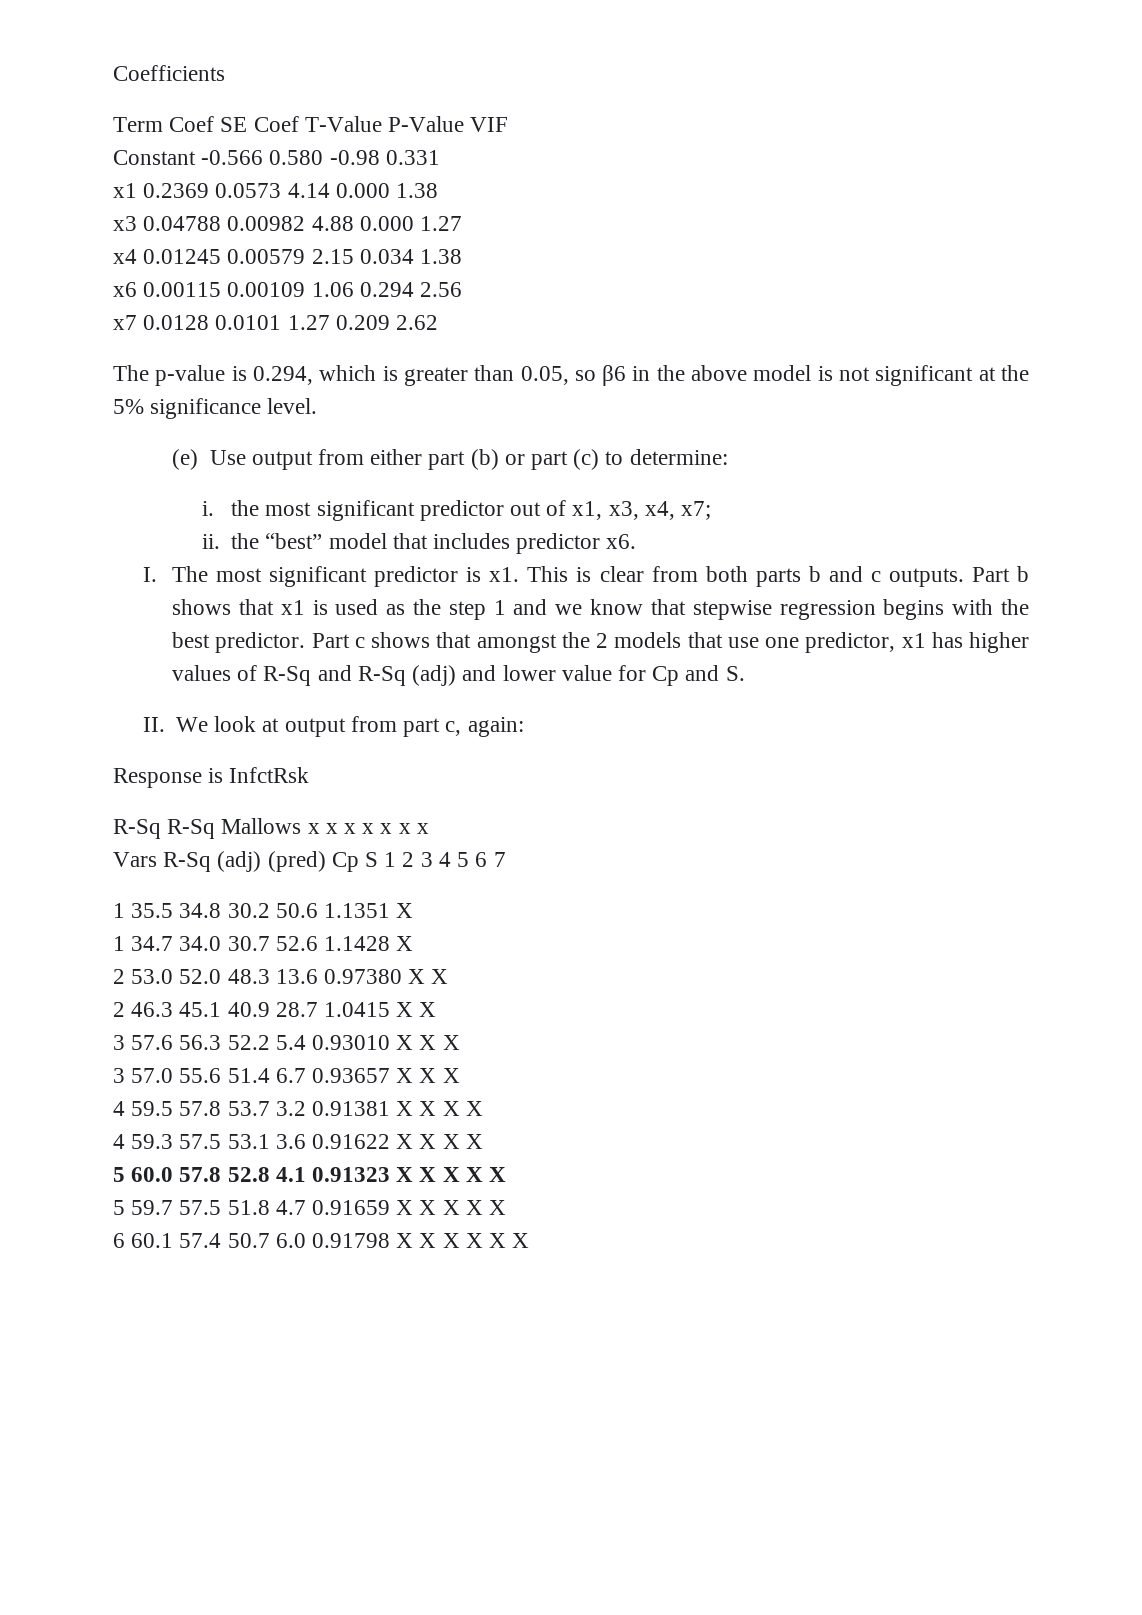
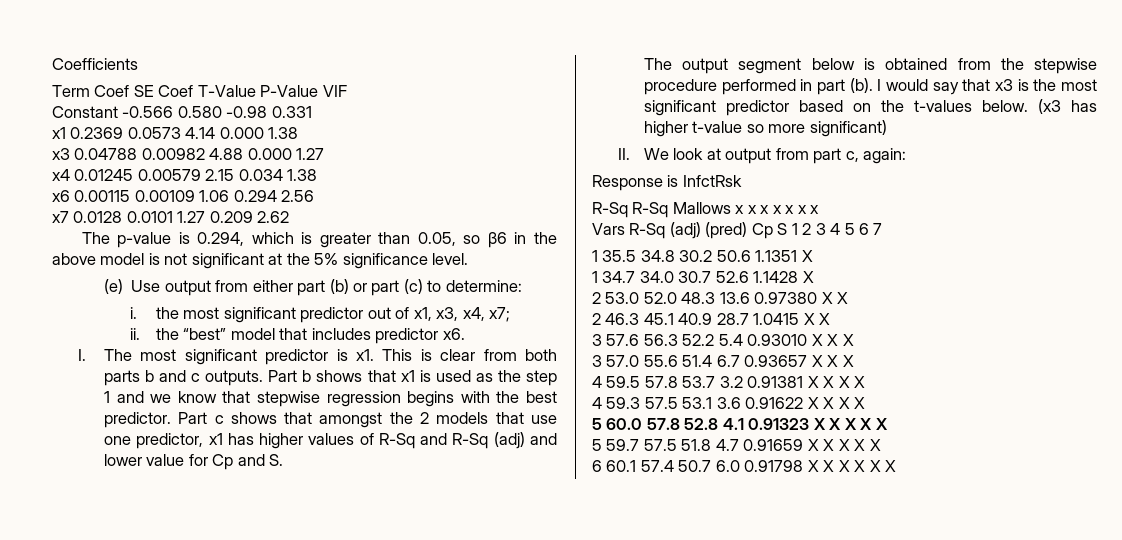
(745, 673) none -> [643,58,1097,74] [643,78,1097,95] [643,99,1097,116] [643,120,887,137] // The output segment below is obtained from the stepwise procedure performed in part (b). I would say that x3 is the most significant predictor based on the t-values below. (x3 has higher t-value so more significant)

